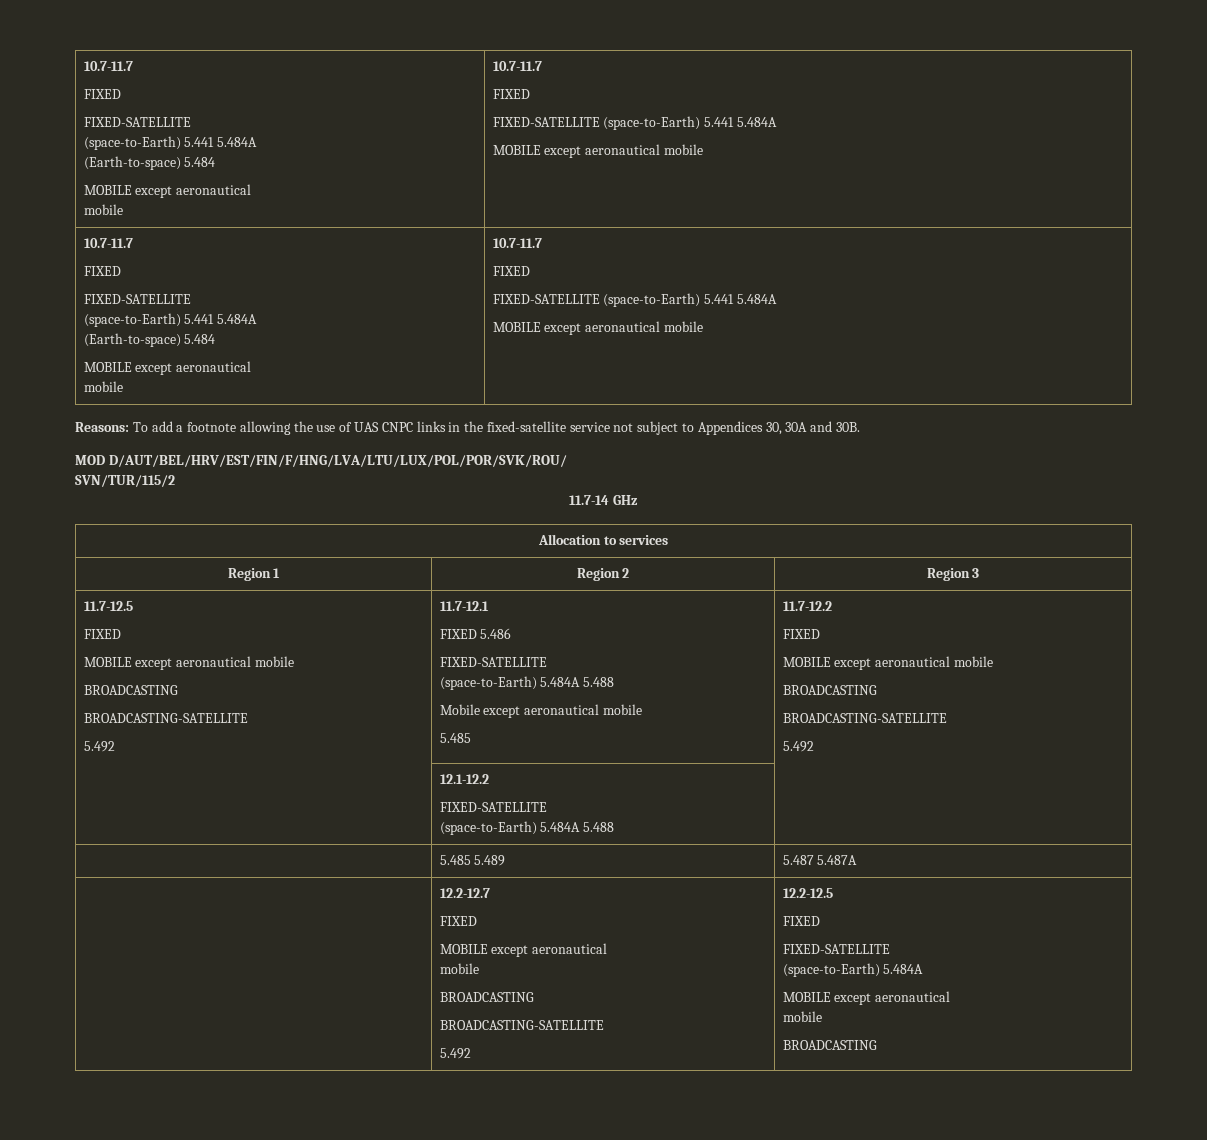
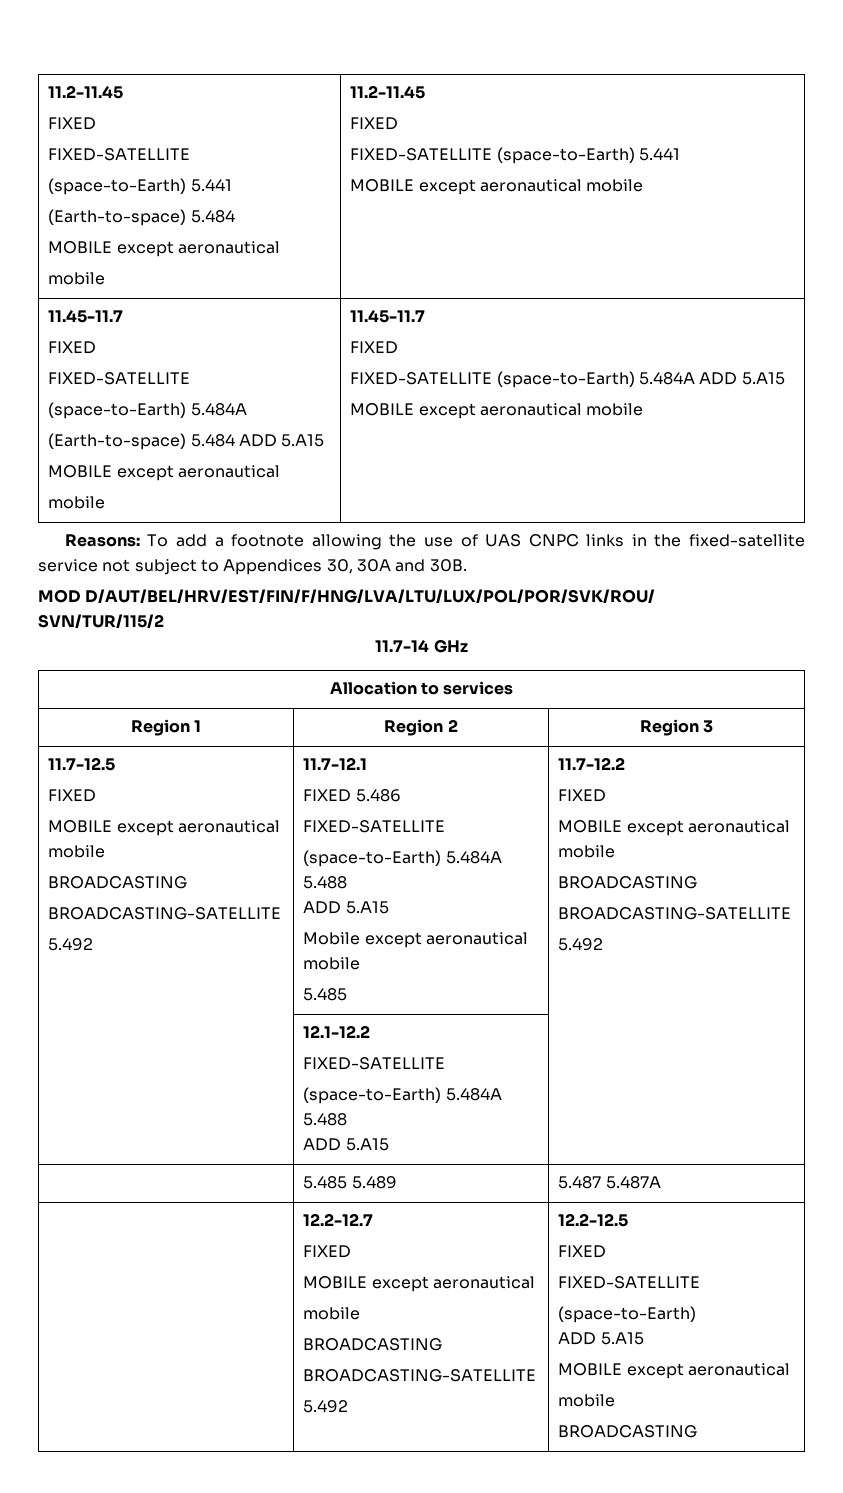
[83,61,133,71] [83,89,121,99] [83,117,191,127] [83,136,258,150] [83,156,216,170] [83,184,252,198] [83,204,123,215] [492,61,542,71] [492,89,530,99] [492,116,778,130] [492,144,704,158] [83,238,133,248] [83,266,121,276] [83,294,191,304] [83,313,258,327] [83,333,216,347] [83,361,252,375] [83,381,123,392] [492,238,542,248] [492,266,530,276] [492,293,778,307] 10.7-11.7 // FIXED // FIXED-SATELLITE // (space-to-Earth) 5.441 5.484A // (Earth-to-space) 5.484 // MOBILE except aeronautical // mobile | 10.7-11.7 // FIXED // FIXED-SATELLITE (space-to-Earth) 5.441 5.484A // MOBILE except aeronautical mobile // 10.7-11.7 // FIXED // FIXED-SATELLITE // (space-to-Earth) 5.441 5.484A // (Earth-to-space) 5.484 // MOBILE except aeronautical // mobile | 10.7-11.7 // FIXED // FIXED-SATELLITE (space-to-Earth) 5.441 5.484A -> [48,85,124,99] [48,117,97,130] [48,148,191,161] [48,178,232,195] [48,209,235,226] [48,241,281,257] [48,272,106,285] [350,85,426,99] [350,117,399,130] [350,147,681,164] [350,179,644,195] [48,309,124,323] [48,341,97,354] [48,372,191,385] [48,402,247,419] [48,433,325,450] [48,465,281,481] [48,496,106,509] [350,309,426,323] [350,341,399,354] [350,371,785,388] 11.2-11.45 // FIXED // FIXED-SATELLITE // (space-to-Earth) 5.441 // (Earth-to-space) 5.484 // MOBILE except aeronautical // mobile | 11.2-11.45 // FIXED // FIXED-SATELLITE (space-to-Earth) 5.441 // MOBILE except aeronautical mobile // 11.45-11.7 // FIXED // FIXED-SATELLITE // (space-to-Earth) 5.484A // (Earth-to-space) 5.484 ADD 5.A15 // MOBILE except aeronautical // mobile | 11.45-11.7 // FIXED // FIXED-SATELLITE (space-to-Earth) 5.484A ADD 5.A15
(615, 682) none -> [303,901,389,914] // ADD 5.A15
(615, 827) none -> [303,1138,389,1151] // ADD 5.A15
[883,964,924,974] 5.484A -> [558,1332,644,1345] // ADD 5.A15

